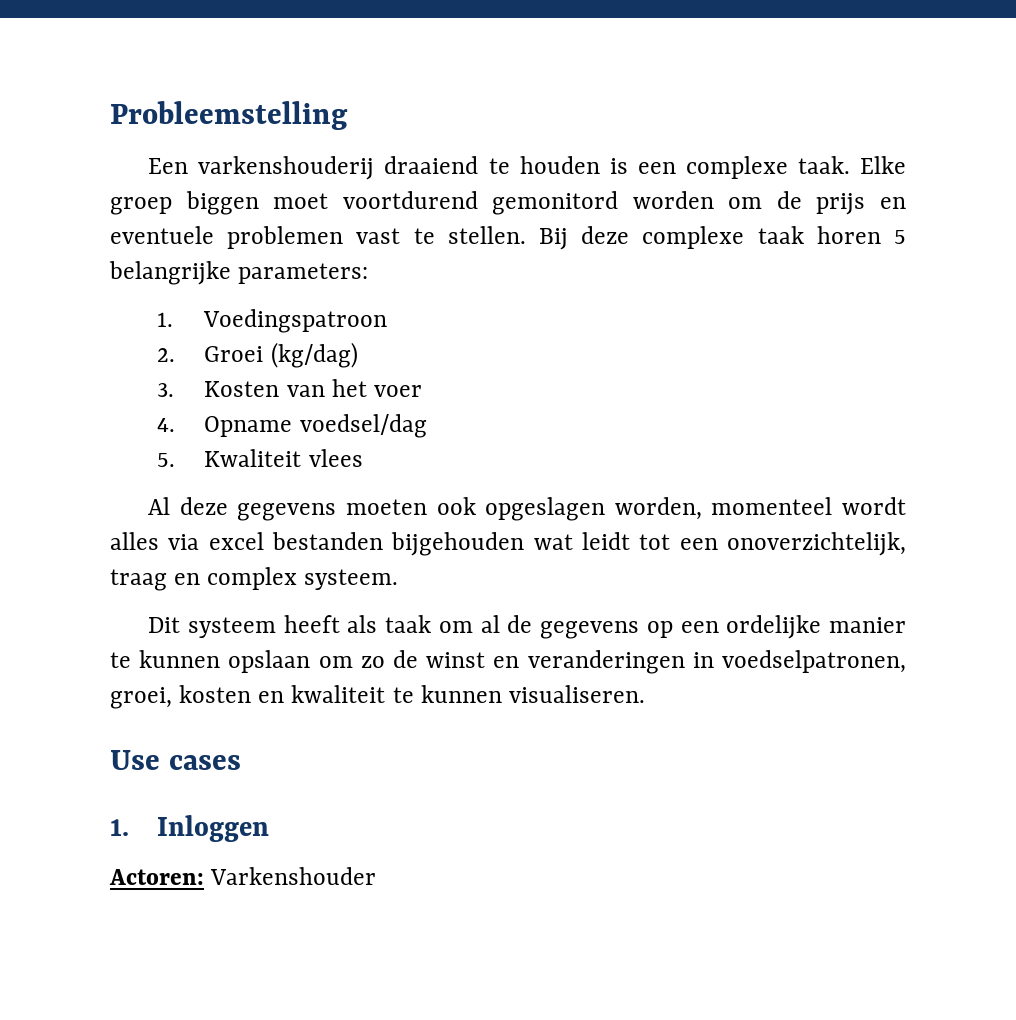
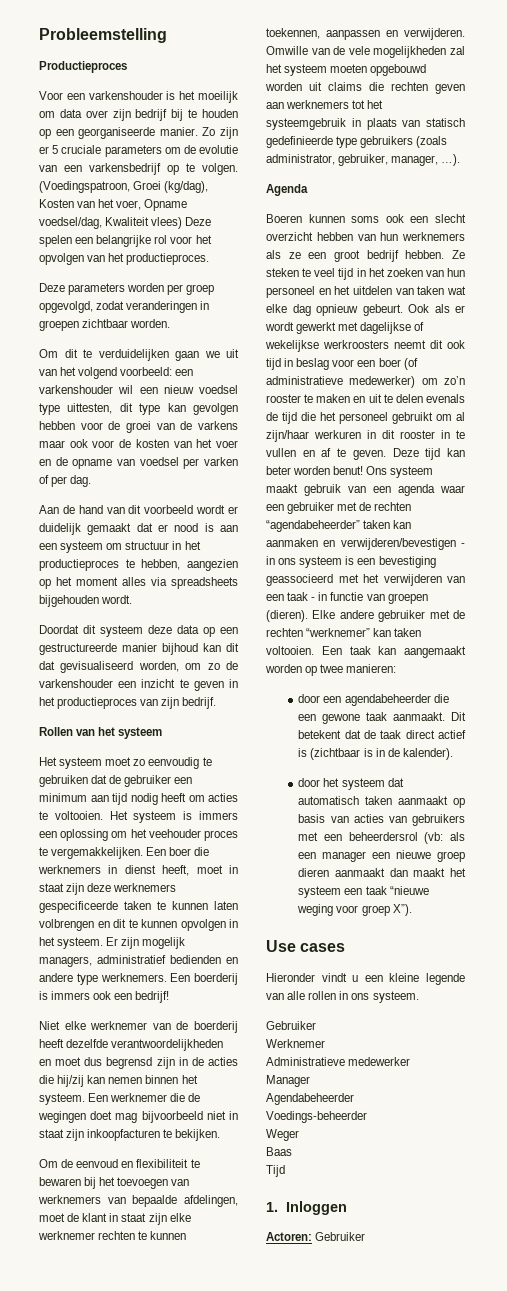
[148,156,907,180] [110,191,906,215] [110,226,907,250] [109,261,369,285] [157,309,388,333] [157,342,358,368] [157,379,422,397] [157,414,427,438] [157,449,363,467] [148,497,907,521] [110,532,907,556] [110,567,399,591] [148,615,906,639] [110,650,907,674] [110,685,645,709] [110,750,242,770] Een varkenshouderij draaiend te houden is een complexe taak. Elke groep biggen moet voortdurend gemonitord worden om de prijs en eventuele problemen vast te stellen. Bij deze complexe taak horen 5 belangrijke parameters: // 1. Voedingspatroon // 2. Groei (kg/dag) // 3. Kosten van het voer // 4. Opname voedsel/dag // 5. Kwaliteit vlees // Al deze gegevens moeten ook opgeslagen worden, momenteel wordt alles via excel bestanden bijgehouden wat leidt tot een onoverzichtelijk, traag en complex systeem. // Dit systeem heeft als taak om al de gegevens op een ordelijke manier te kunnen opslaan om zo de winst en veranderingen in voedselpatronen, groei, kosten en kwaliteit te kunnen visualiseren. // Use cases -> [39,61,127,73] [39,91,238,103] [39,109,238,121] [39,127,238,139] [39,145,238,157] [39,163,238,175] [39,181,209,193] [39,199,188,211] [39,217,212,229] [39,235,212,247] [39,253,210,265] [39,283,215,295] [39,301,210,313] [39,319,171,331] [39,349,239,361] [39,367,194,379] [39,385,238,394] [39,403,239,415] [39,421,238,433] [39,439,238,448] [39,457,238,469] [39,475,92,487] [39,505,238,514] [39,523,239,535] [39,541,201,553] [39,559,238,571] [39,577,238,589] [39,595,133,607] [39,625,238,637] [39,643,239,655] [39,661,239,673] [39,679,238,691] [39,697,217,709] [39,727,163,739] [39,757,212,769] [39,775,193,787] [39,793,238,805] [39,811,238,823] [39,829,238,841] [39,847,210,859] [38,865,239,876] [39,883,177,895] [39,901,238,913] [39,919,238,931] [39,937,186,949] [39,955,238,967] [39,973,238,985] [39,991,170,1003] [39,1021,238,1033] [39,1039,224,1051] [39,1057,238,1069] [39,1075,198,1087] [39,1093,201,1105] [38,1111,238,1123] [39,1129,221,1141] [39,1159,200,1168] [39,1177,190,1189] [38,1195,238,1207] [39,1213,191,1225] [38,1231,187,1240] [266,28,465,40] [266,46,465,58] [266,64,427,76] [265,82,465,94] [266,100,384,109] [266,118,465,130] [266,136,448,148] [266,154,461,166] [266,184,308,196] [266,214,466,223] [266,232,465,241] [266,250,465,262] [266,268,465,280] [266,286,466,298] [266,304,465,316] [265,322,425,334] [265,340,465,352] [266,358,418,370] [266,376,465,388] [266,394,465,403] [266,412,465,424] [266,430,465,442] [266,448,465,460] [266,466,434,478] [266,484,465,496] [266,502,412,514] [266,520,412,532] [266,538,465,550] [266,556,436,568] [266,574,465,586] [266,592,428,604] [266,610,465,622] [266,628,422,637] [266,646,466,658] [265,664,397,676] [298,694,449,706] [298,712,466,724] [298,730,466,739] [298,748,453,760] [298,778,404,790] [298,796,465,808] [298,814,465,826] [298,832,465,844] [298,850,465,862] [298,868,466,877] [298,886,429,898] [297,904,412,916] [266,940,346,952] [266,973,465,985] [266,991,419,1003] [266,1021,316,1030] [266,1039,325,1048] [266,1057,411,1066] [266,1075,310,1087] [266,1093,354,1105] [266,1111,367,1123] [266,1129,299,1141] [266,1147,292,1156] [266,1165,285,1177] Productieproces // Voor een varkenshouder is het moeilijk om data over zijn bedrijf bij te houden op een georganiseerde manier. Zo zijn er 5 cruciale parameters om de evolutie van een varkensbedrijf op te volgen. (Voedingspatroon, Groei (kg/dag), Kosten van het voer, Opname voedsel/dag, Kwaliteit vlees) Deze spelen een belangrijke rol voor het opvolgen van het productieproces. // Deze parameters worden per groep opgevolgd, zodat veranderingen in groepen zichtbaar worden. // Om dit te verduidelijken gaan we uit van het volgend voorbeeld: een varkenshouder wil een nieuw voedsel type uittesten, dit type kan gevolgen hebben voor de groei van de varkens maar ook voor de kosten van het voer en de opname van voedsel per varken of per dag. // Aan de hand van dit voorbeeld wordt er duidelijk gemaakt dat er nood is aan een systeem om structuur in het productieproces te hebben, aangezien op het moment alles via spreadsheets bijgehouden wordt. // Doordat dit systeem deze data op een gestructureerde manier bijhoud kan dit dat gevisualiseerd worden, om zo de varkenshouder een inzicht te geven in het productieproces van zijn bedrijf. // Rollen van het systeem // Het systeem moet zo eenvoudig te gebruiken dat de gebruiker een minimum aan tijd nodig heeft om acties te voltooien. Het systeem is immers een oplossing om het veehouder proces te vergemakkelijken. Een boer die werknemers in dienst heeft, moet in staat zijn deze werknemers gespecificeerde taken te kunnen laten volbrengen en dit te kunnen opvolgen in het systeem. Er zijn mogelijk managers, administratief bedienden en andere type werknemers. Een boerderij is immers ook een bedrijf! // Niet elke werknemer van de boerderij heeft dezelfde verantwoordelijkheden en moet dus begrensd zijn in de acties die hij/zij kan nemen binnen het systeem. Een werknemer die de wegingen doet mag bijvoorbeeld niet in staat zijn inkoopfacturen te bekijken. // Om de eenvoud en flexibiliteit te bewaren bij het toevoegen van werknemers van bepaalde afdelingen, moet de klant in staat zijn elke werknemer rechten te kunnen toekennen, aanpassen en verwijderen. Omwille van de vele mogelijkheden zal het systeem moeten opgebouwd worden uit claims die rechten geven aan werknemers tot het systeemgebruik in plaats van statisch gedefinieerde type gebruikers (zoals administrator, gebruiker, manager, …). // Agenda // Boeren kunnen soms ook een slecht overzicht hebben van hun werknemers als ze een groot bedrijf hebben. Ze steken te veel tijd in het zoeken van hun personeel en het uitdelen van taken wat elke dag opnieuw gebeurt. Ook als er wordt gewerkt met dagelijkse of wekelijkse werkroosters neemt dit ook tijd in beslag voor een boer (of administratieve medewerker) om zo’n rooster te maken en uit te delen evenals de tijd die het personeel gebruikt om al zijn/haar werkuren in dit rooster in te vullen en af te geven. Deze tijd kan beter worden benut! Ons systeem maakt gebruik van een agenda waar een gebruiker met de rechten “agendabeheerder” taken kan aanmaken en verwijderen/bevestigen - in ons systeem is een bevestiging geassocieerd met het verwijderen van een taak - in functie van groepen (dieren). Elke andere gebruiker met de rechten “werknemer” kan taken voltooien. Een taak kan aangemaakt worden op twee manieren: // door een agendabeheerder die een gewone taak aanmaakt. Dit betekent dat de taak direct actief is (zichtbaar is in de kalender). // door het systeem dat automatisch taken aanmaakt op basis van acties van gebruikers met een beheerdersrol (vb: als een manager een nieuwe groep dieren aanmaakt dan maakt het systeem een taak “nieuwe weging voor groep X”). // Use cases // Hieronder vindt u een kleine legende van alle rollen in ons systeem. // Gebruiker // Werknemer // Administratieve medewerker // Manager // Agendabeheerder // Voedings-beheerder // Weger // Baas // Tijd
[210,867,377,885] Varkenshouder -> [315,1232,366,1241] Gebruiker

